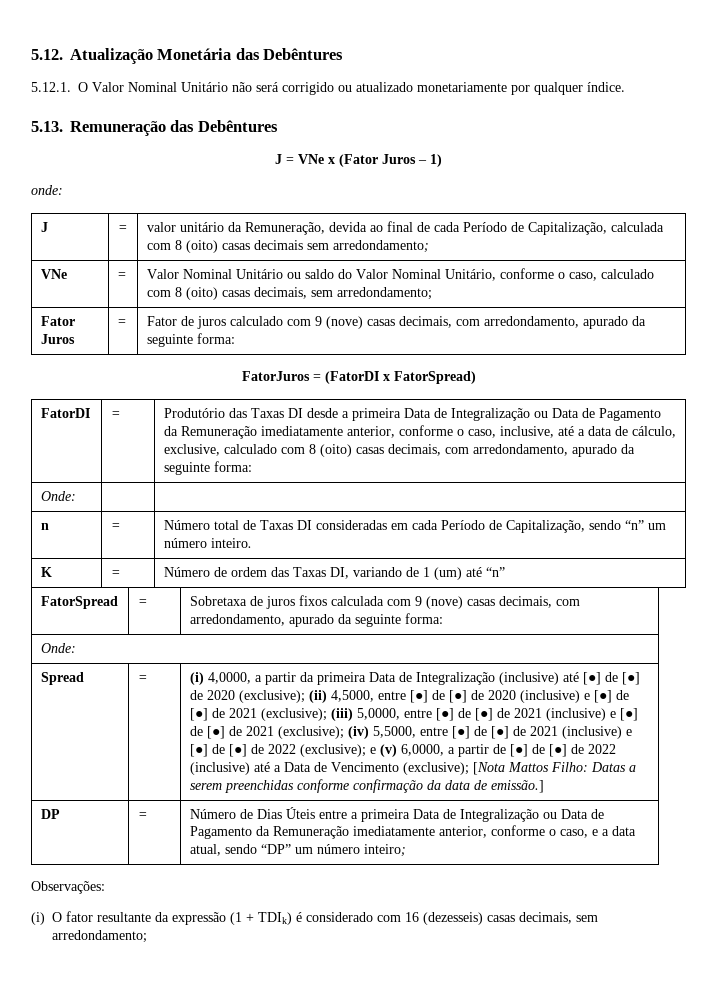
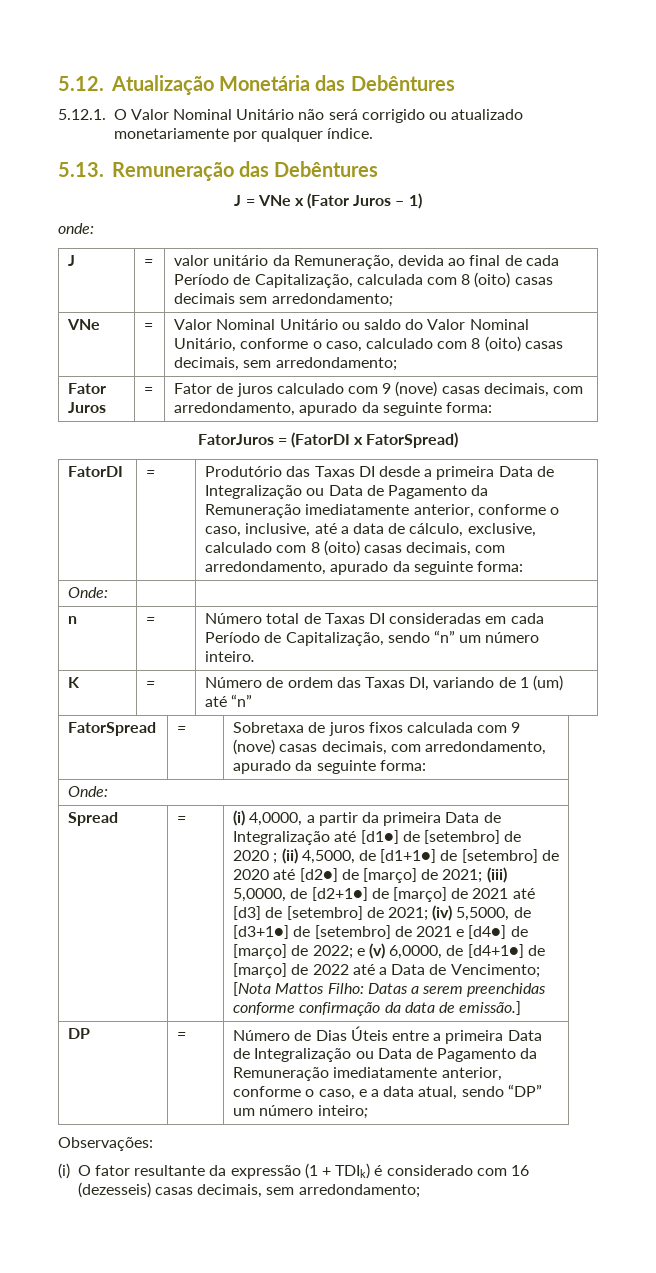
[498,672,640,685] [189,690,305,703] (inclusive) até [●] de [●] de 2020 (exclusive); -> [334,830,522,844] [233,850,278,864] até [d1●] de [setembro] de 2020 ;
[377,690,629,703] [189,708,638,721] [189,726,632,739] [189,744,616,757] [189,762,250,775] entre [●] de [●] de 2020 (inclusive) e [●] de [●] de 2021 (exclusive); (iii) 5,0000, entre [●] de [●] de 2021 (inclusive) e [●] de [●] de 2021 (exclusive); (iv) 5,5000, entre [●] de [●] de 2021 (inclusive) e [●] de [●] de 2022 (exclusive); e (v) 6,0000, a partir de [●] de [●] de 2022 (inclusive) -> [358,849,559,863] [233,867,507,883] [233,887,535,902] [233,905,531,921] [233,925,528,939] [233,943,545,959] [233,963,349,978] de [d1+1●] de [setembro] de 2020 até [d2●] de [março] de 2021; (iii) 5,0000, de [d2+1●] de [março] de 2021 até [d3] de [setembro] de 2021; (iv) 5,5000, de [d3+1●] de [setembro] de 2021 e [d4●] de [março] de 2022; e (v) 6,0000, de [d4+1●] de [março] de 2022
[330,762,469,775] Vencimento (exclusive); -> [450,964,540,978] Vencimento;

